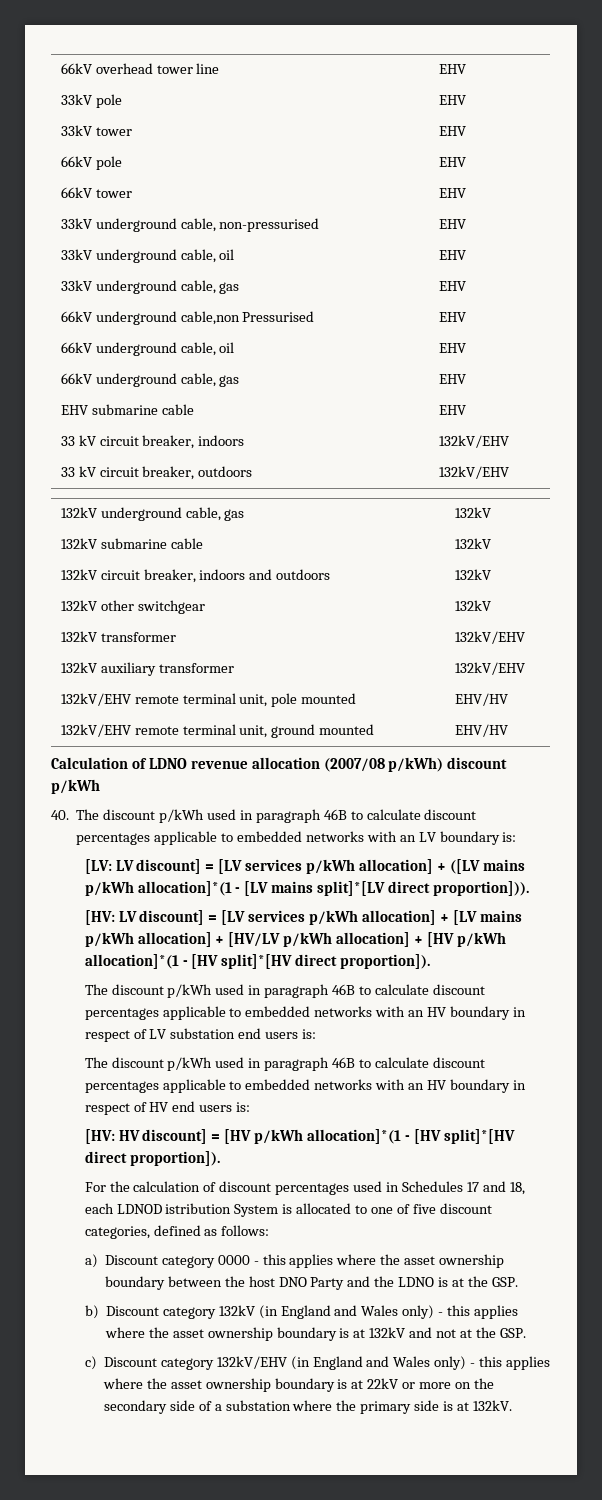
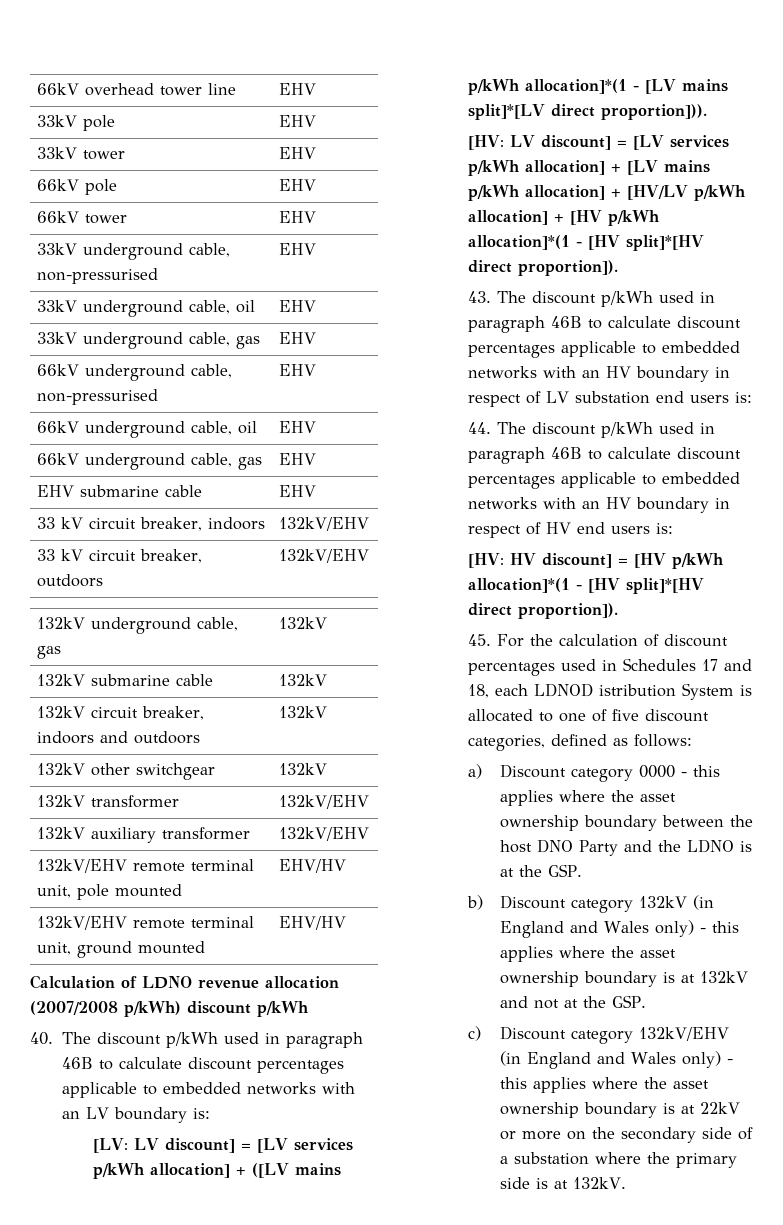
[180,311,315,325] cable,non Pressurised -> [190,364,232,378] [36,389,158,405] cable, non-pressurised
[323,758,385,772] (2007/08 -> [30,1001,118,1015] (2007/2008
(431, 961) none -> [468,291,492,303] 43.
(317, 1034) none -> [468,422,492,434] 44.
(220, 1158) none -> [468,634,492,646] 45.

